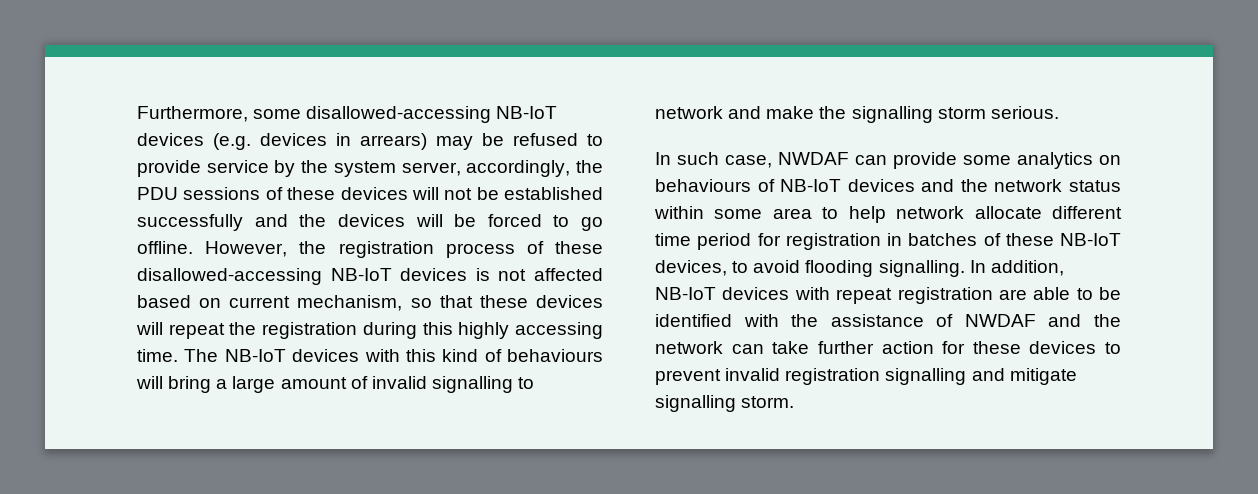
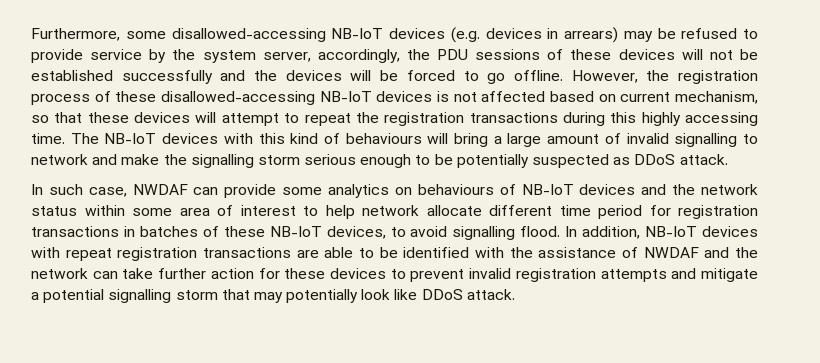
(163, 328) none -> [221,113,300,126] attempt to
(358, 330) none -> [469,112,558,123] transactions
[990,106,1059,119] serious. -> [304,154,728,168] serious enough to be potentially suspected as DDoS attack.
(812, 213) none -> [217,205,296,216] of interest
(881, 241) none -> [31,226,119,237] transactions
[805,260,965,277] flooding signalling. -> [452,226,561,240] signalling flood.
(993, 295) none -> [202,247,291,258] transactions
[885,368,967,385] signalling -> [600,269,667,282] attempts
[655,395,795,412] signalling storm. -> [31,289,515,303] a potential signalling storm that may potentially look like DDoS attack.

